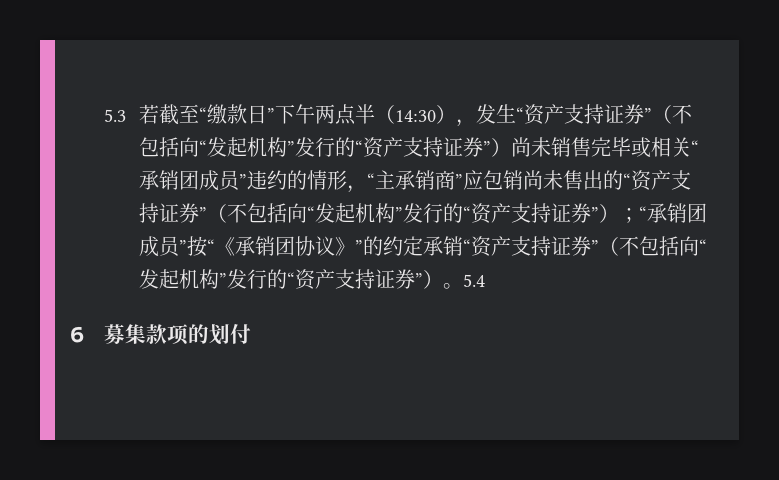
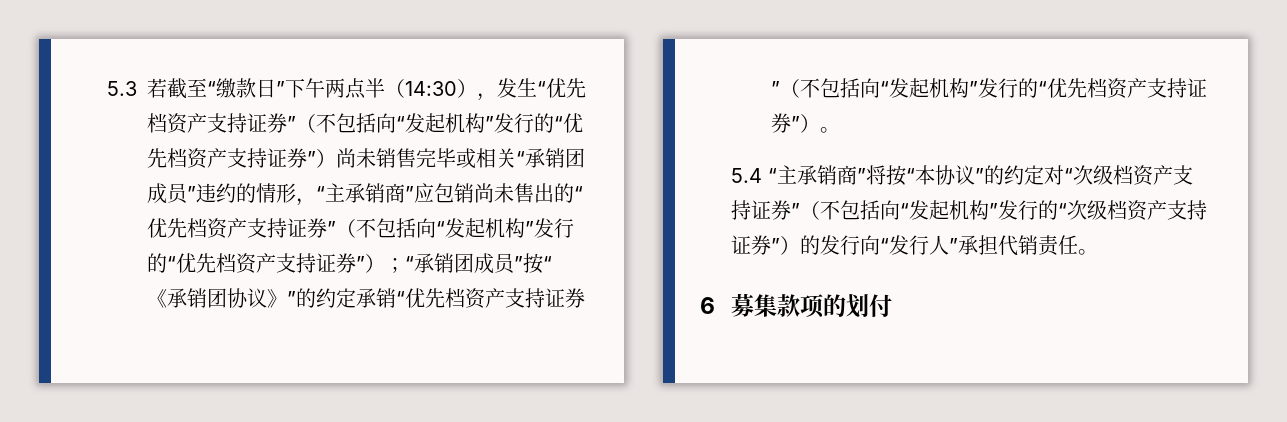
(524, 114) none -> [546,78,587,98] [147,113,168,133] 优先档
(363, 147) none -> [563,113,584,133] [147,148,188,168] 优先档
(631, 180) none -> [147,218,208,238] 优先档
(471, 213) none -> [176,253,237,273] 优先档
(471, 246) none -> [405,288,466,308] 优先档
(295, 279) none -> [1047,78,1108,98] 优先档
(463, 286) none -> (841, 130) //
(485, 280) none -> [768,165,1194,186] [731,200,1208,221] [731,235,1099,256] “主承销商”将按“本协议”的约定对“次级档资产支持证券”（不包括向“发起机构”发行的“次级档资产支持证券”）的发行向“发行人”承担代销责任。

